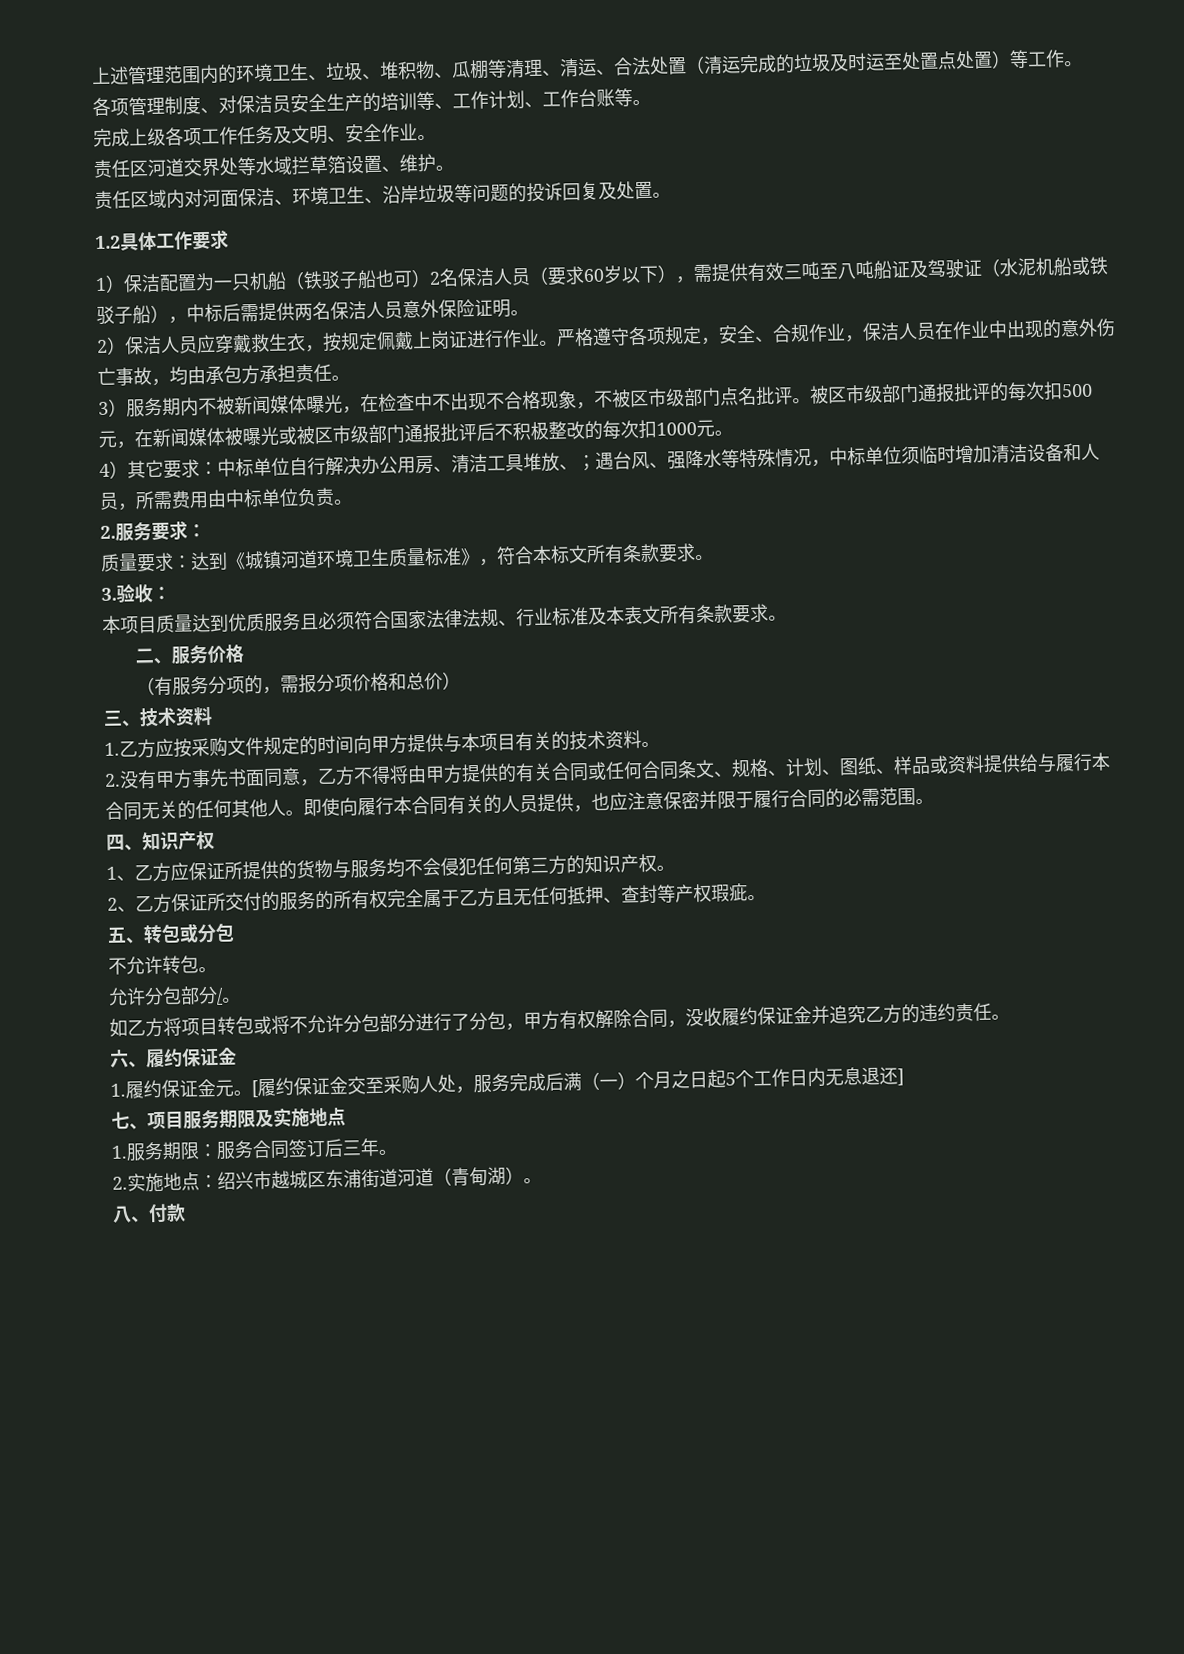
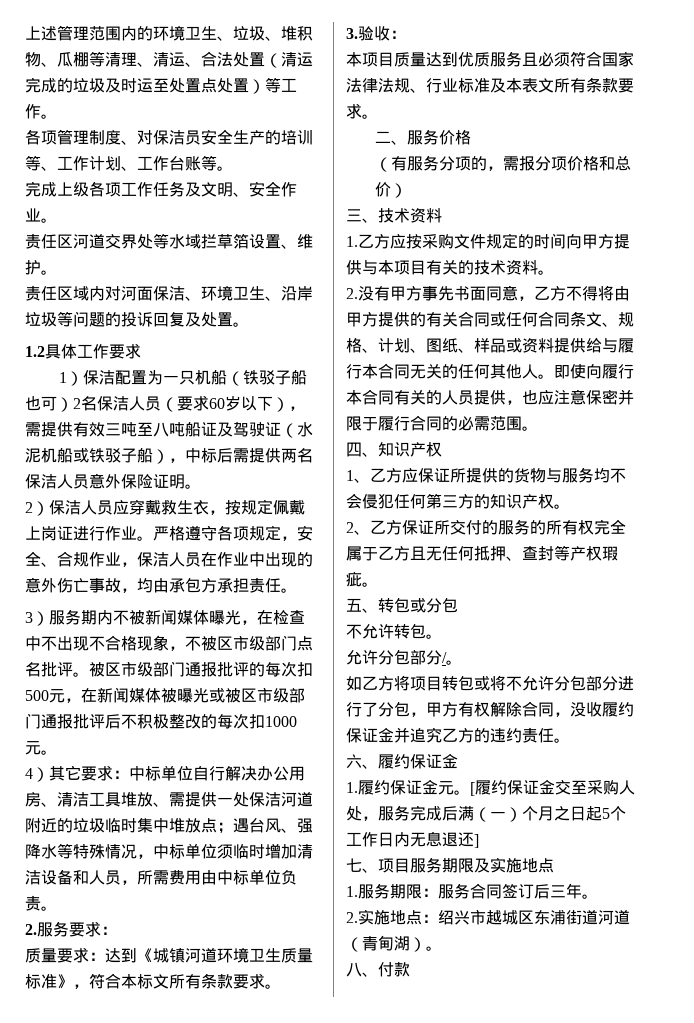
(578, 467) none -> [169,792,313,807] [25,818,217,833] 需提供一处保洁河道附近的垃圾临时集中堆放点

